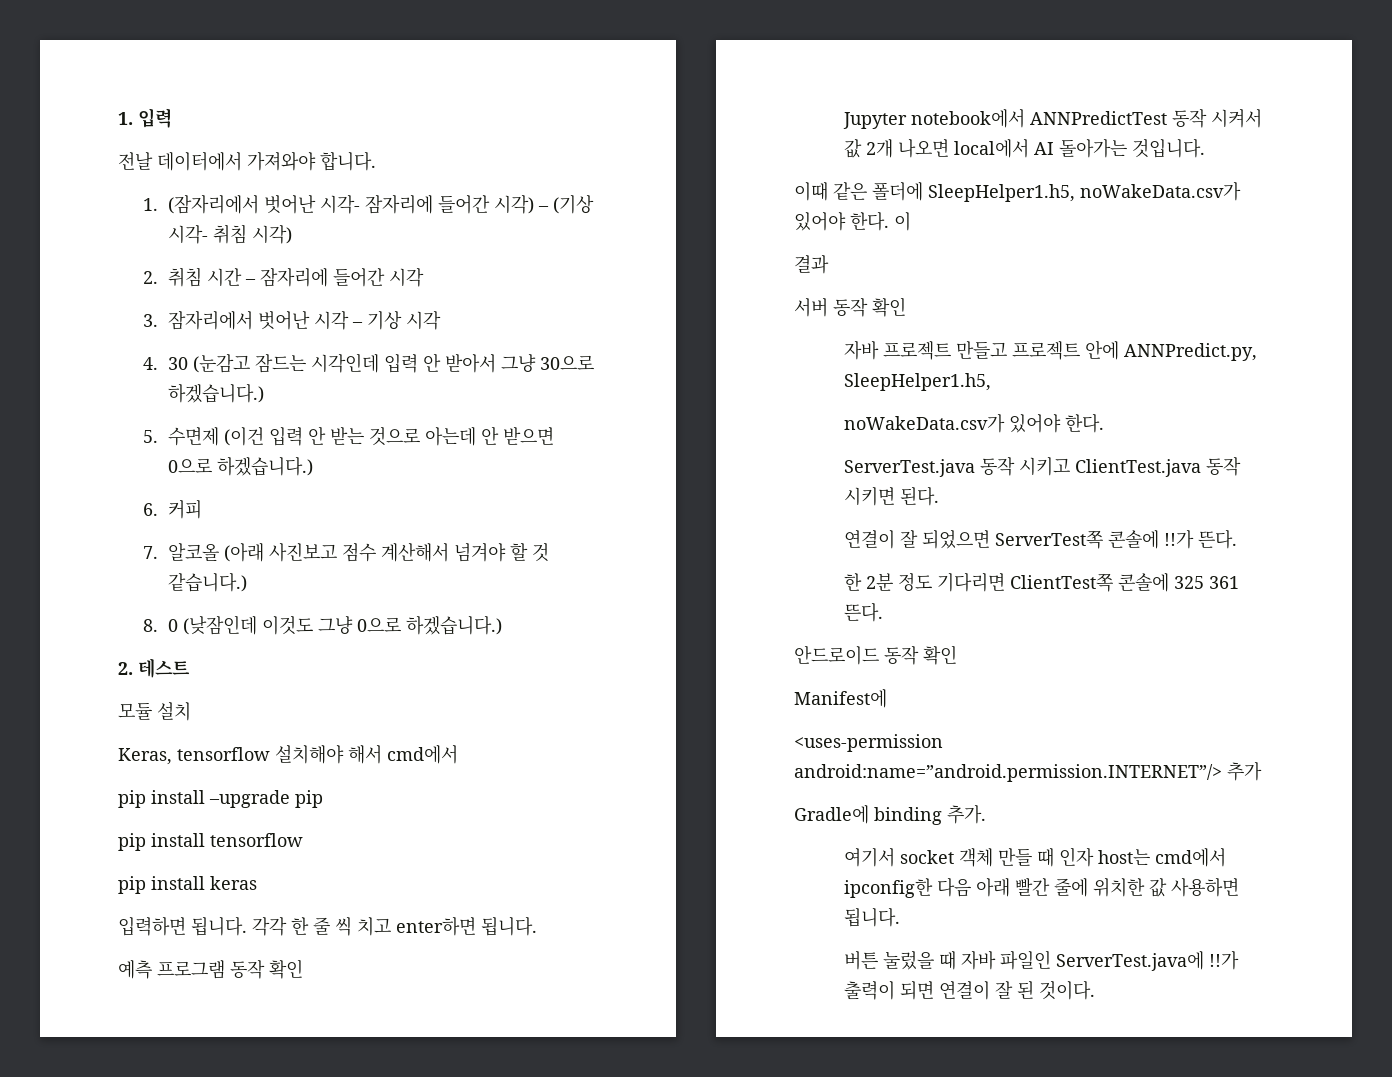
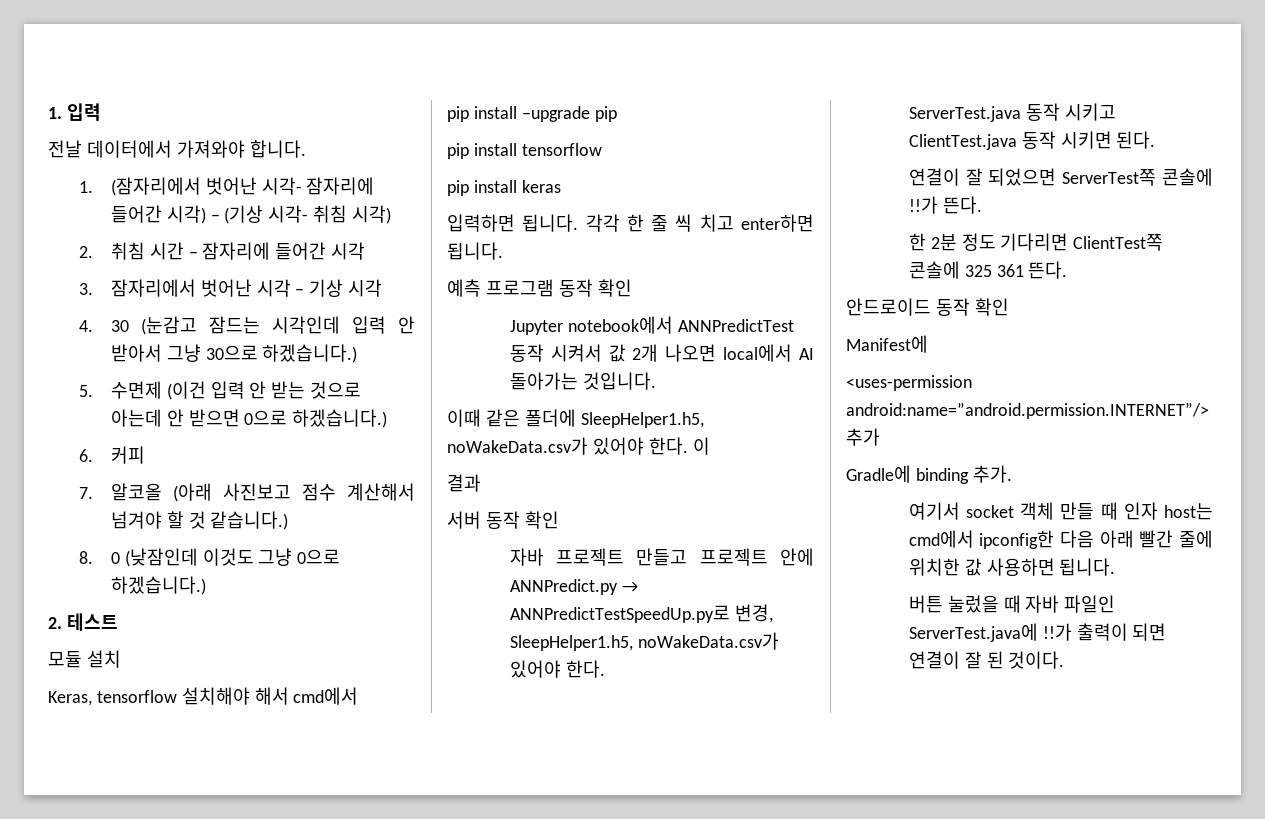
[1123,343,1257,361] [843,373,991,391] ANNPredict.py, SleepHelper1.h5, // -> [509,579,638,595] [509,604,773,623] [509,635,633,651] ANNPredict.py → ANNPredictTestSpeedUp.py로 변경, SleepHelper1.h5,

